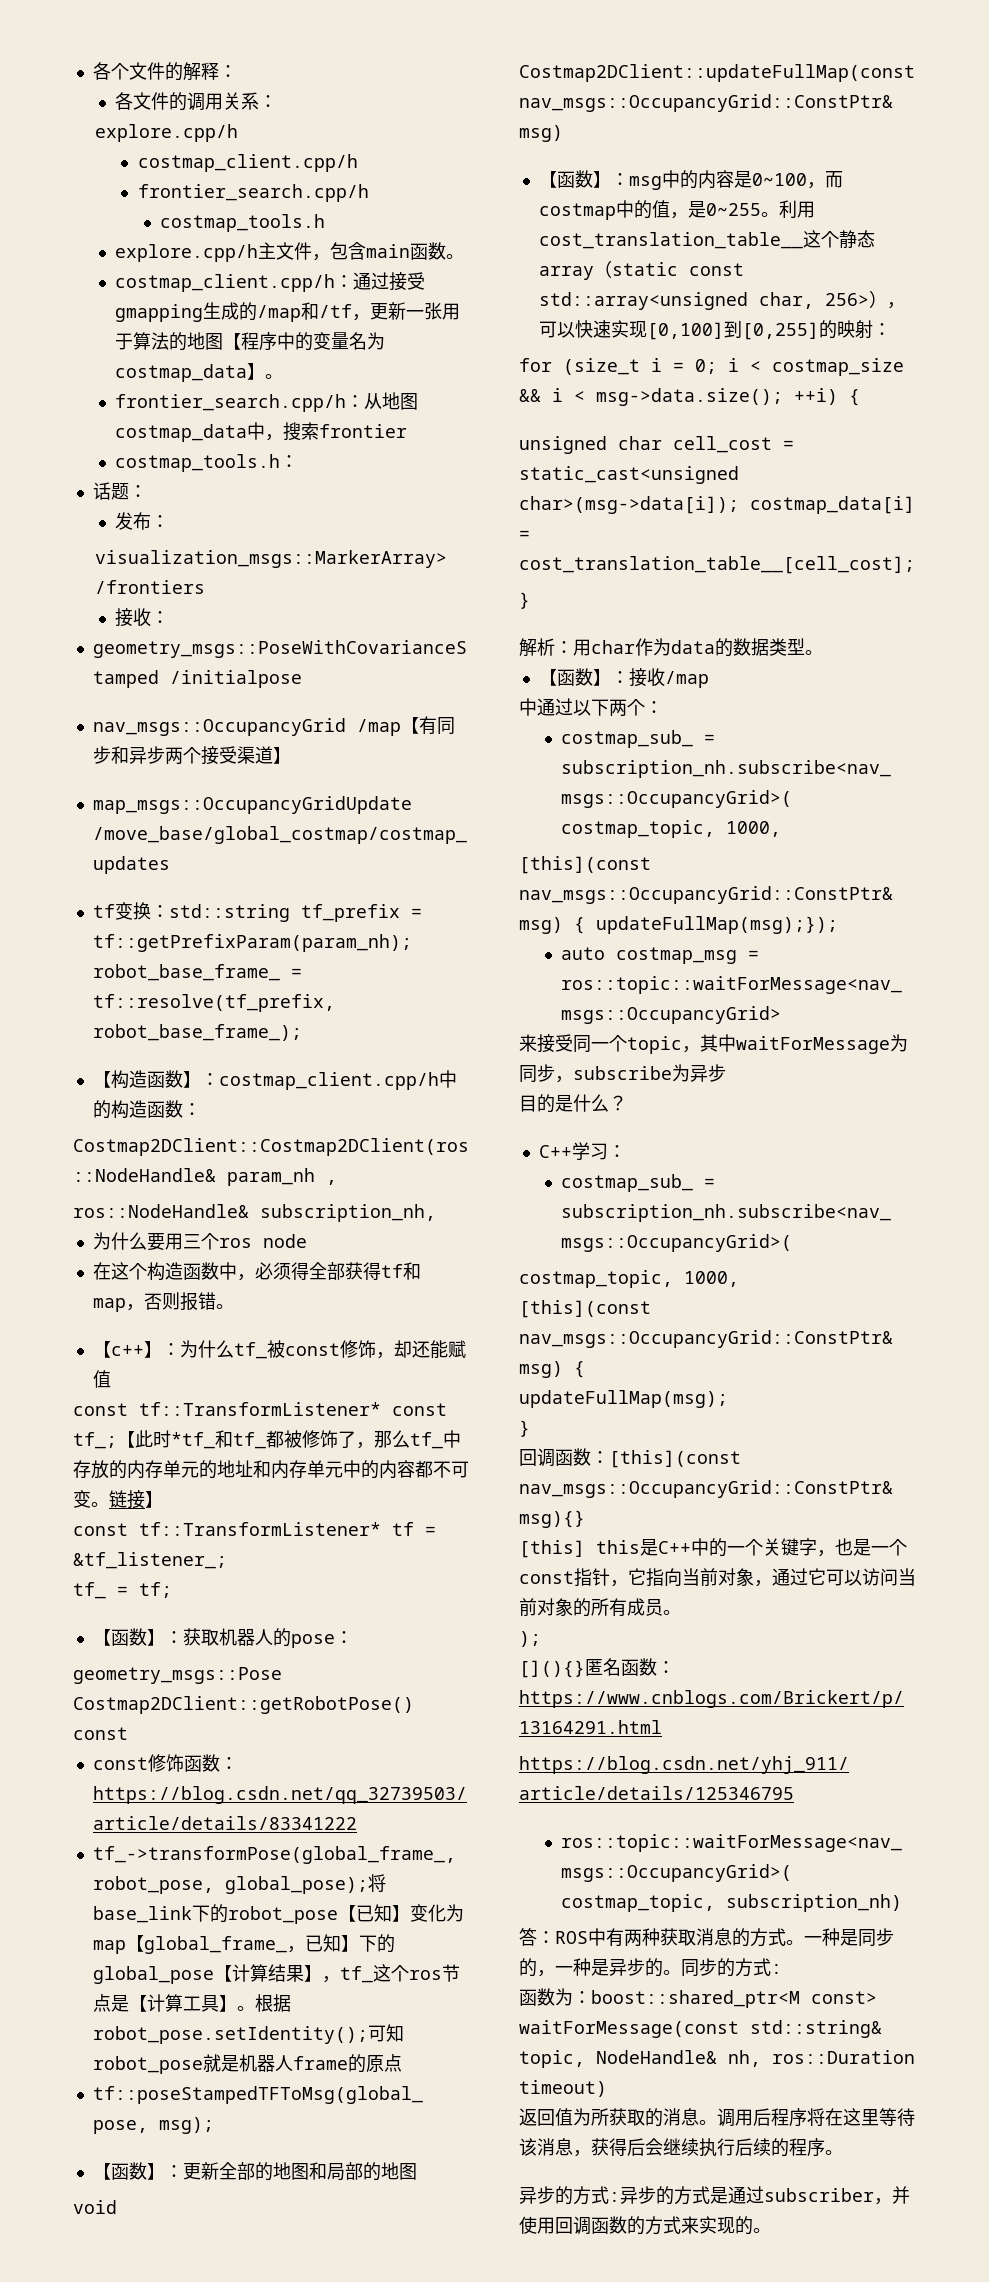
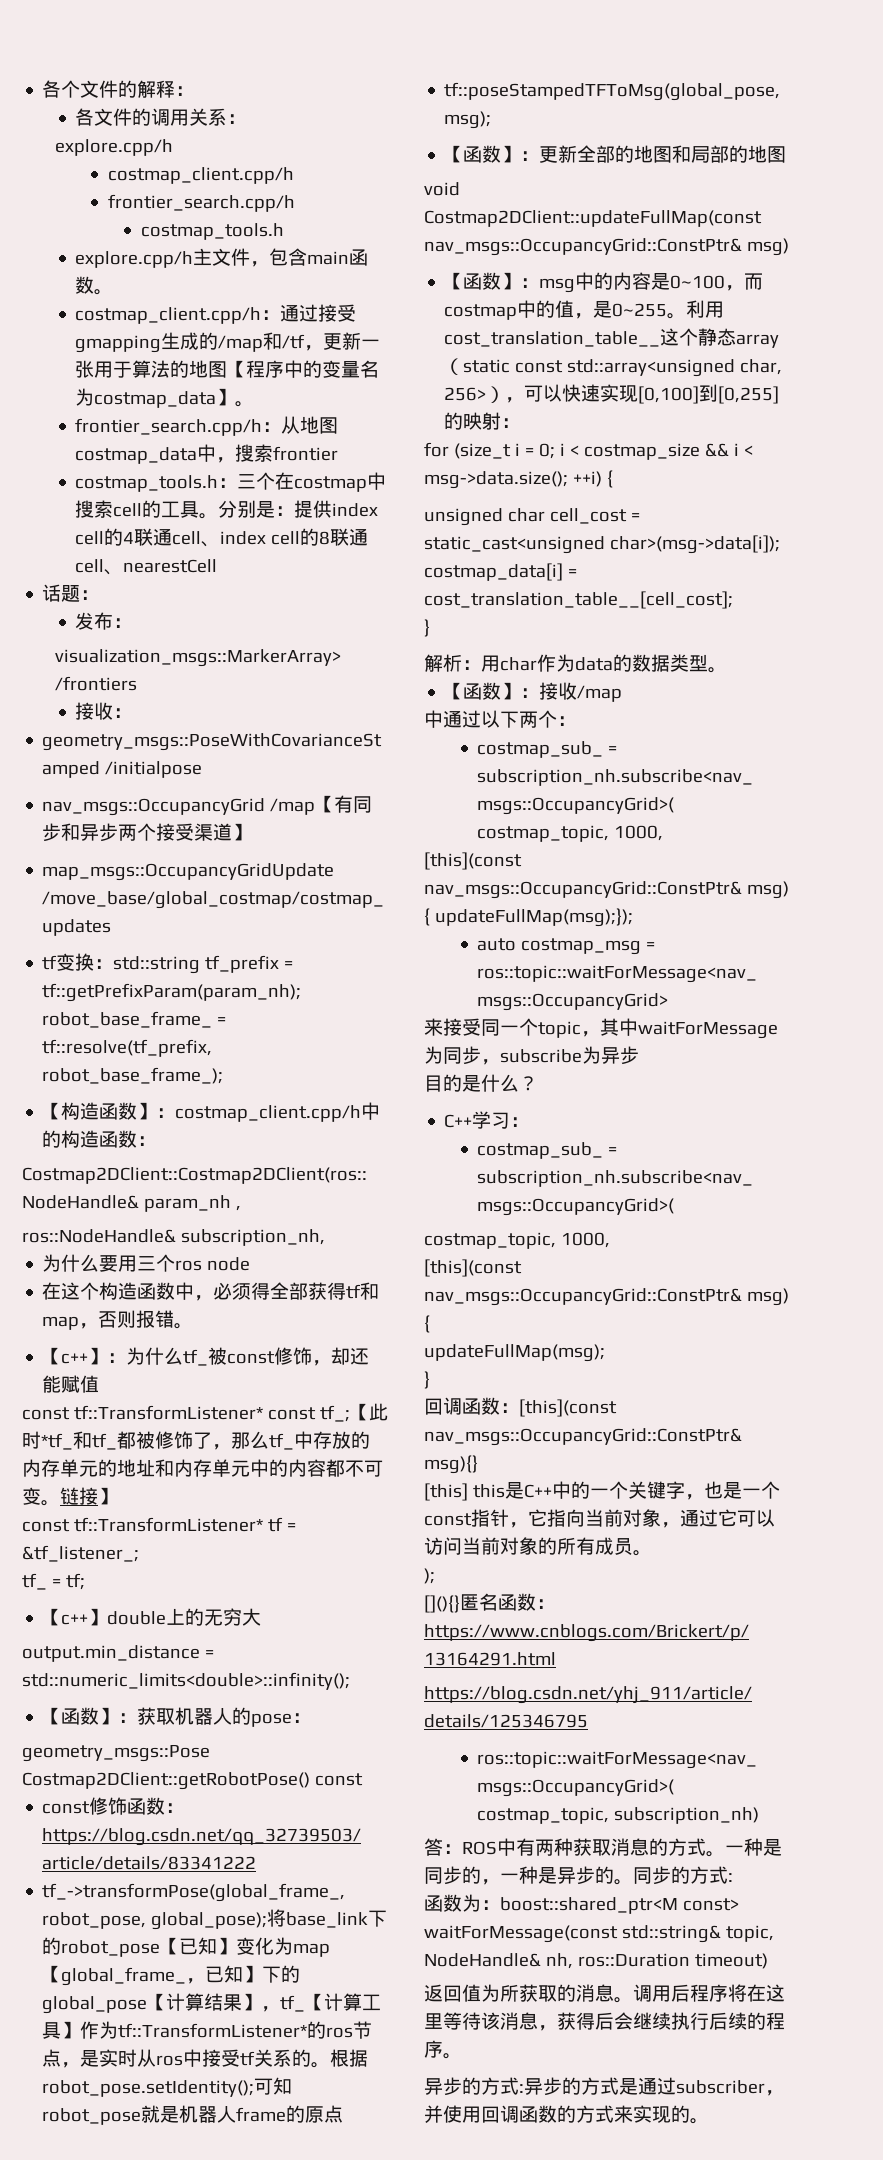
(299, 461) none -> [237,472,387,492] [75,500,379,519] [75,528,369,547] [75,559,218,575] 三个在costmap中搜索cell的工具。分别是：提供index cell的4联通cell、index cell的8联通cell、nearestCell
(172, 1590) none -> [42,1608,262,1626] [22,1645,214,1662] [22,1672,350,1690] // 【c++】double上的无穷大 // output.min_distance = std::numeric_limits<double>::infinity();
[372,1964,460,1982] [92,1994,237,2012] 这个ros节点是【计算工具】 -> [305,1993,382,2011] [42,2021,373,2039] [42,2049,312,2068] 【计算工具】作为tf::TransformListener*的ros节点，是实时从ros中接受tf关系的

